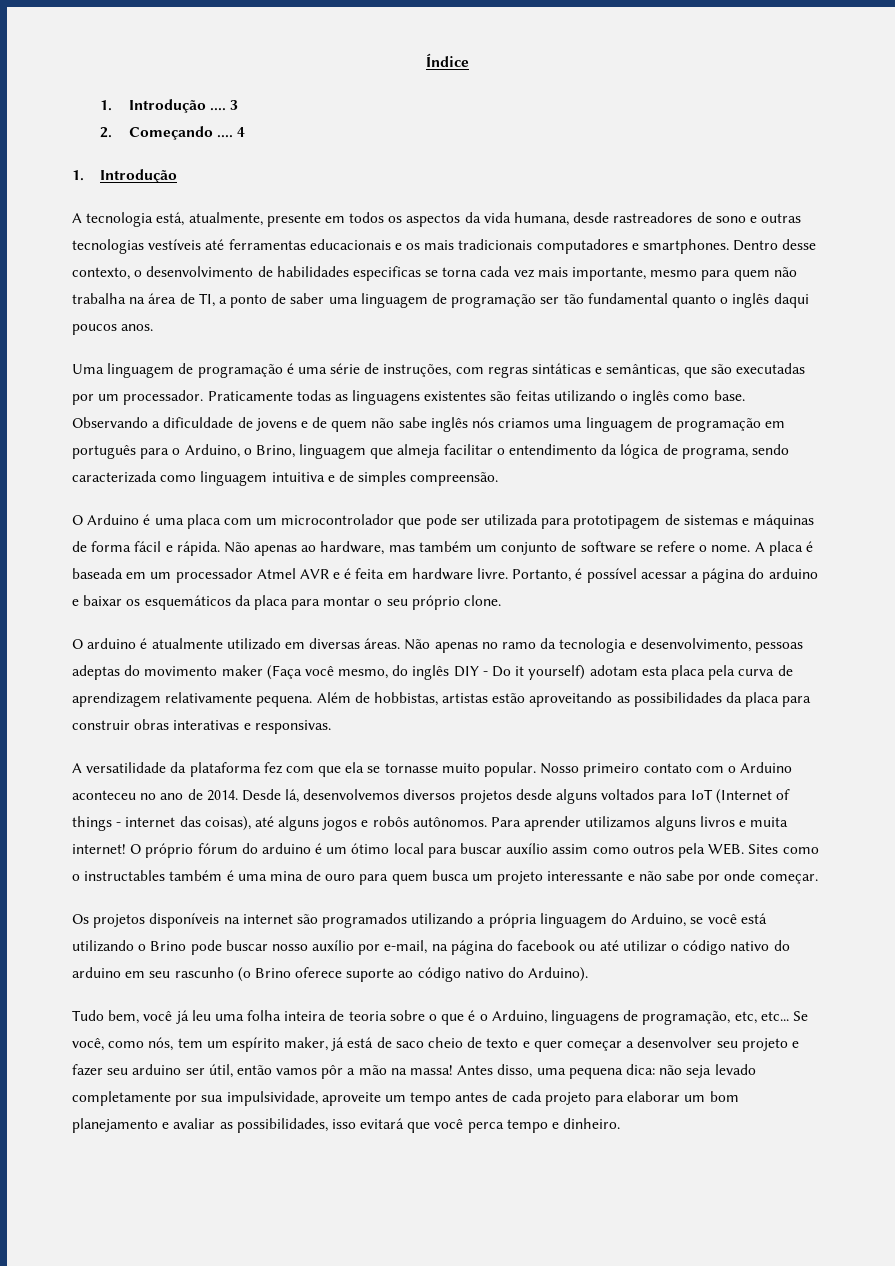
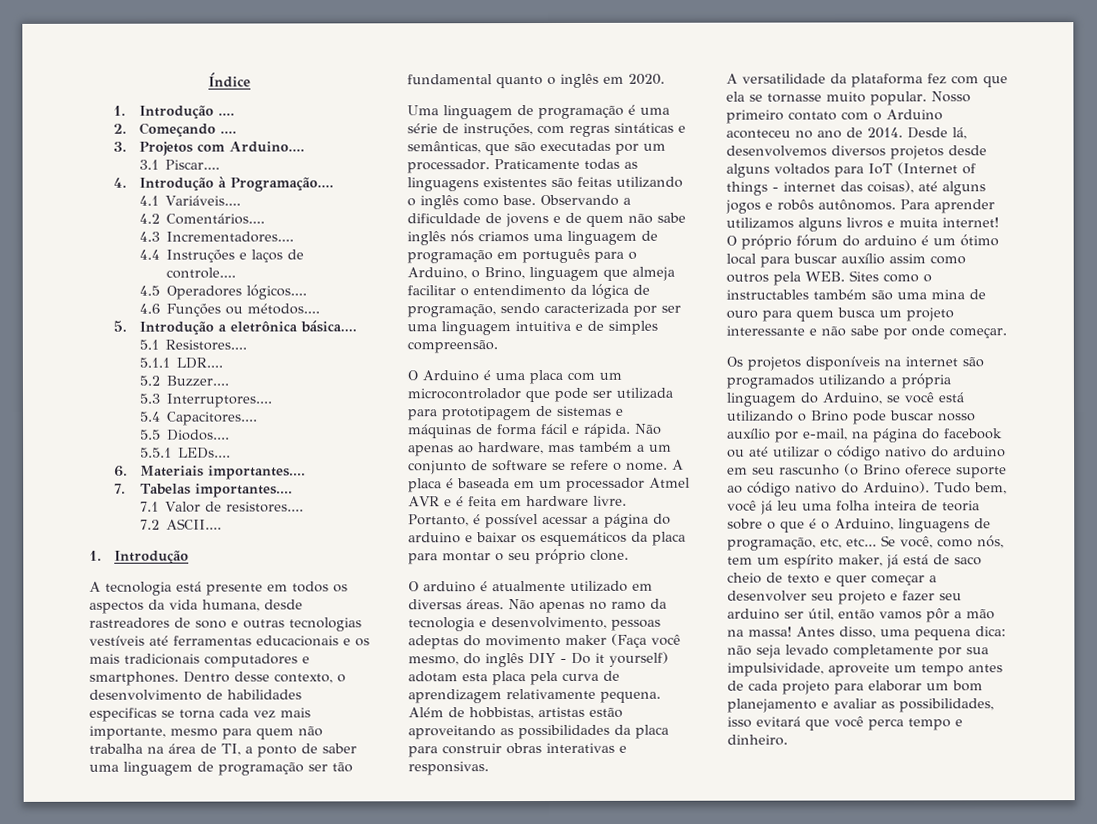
[229,100,238,110] 3 -> (235, 114) none
[236,127,245,137] 4 -> [113,141,305,156] [138,159,220,170] [113,176,334,192] [138,195,241,206] [138,213,265,225] [138,231,294,243] [138,249,304,263] [165,267,236,279] [138,284,307,300] [138,303,320,317] [113,320,357,335] [138,339,247,351] [138,357,223,369] [138,375,229,387] [138,393,272,408] [138,411,258,426] [139,429,230,441] [139,447,231,459] [114,465,306,480] [114,483,293,498] [139,501,305,513] [139,518,222,530] // 3. Projetos com Arduino.... // 3.1 Piscar.... // 4. Introdução à Programação.... // 4.1 Variáveis.... // 4.2 Comentários.... // 4.3 Incrementadores.... // 4.4 Instruções e laços de controle.... // 4.5 Operadores lógicos.... // 4.6 Funções ou métodos.... // 5. Introdução a eletrônica básica.... // 5.1 Resistores.... // 5.1.1 LDR.... // 5.2 Buzzer.... // 5.3 Interruptores.... // 5.4 Capacitores.... // 5.5 Diodos.... // 5.5.1 LEDs.... // 6. Materiais importantes.... // 7. Tabelas importantes.... // 7.1 Valor de resistores.... // 7.2 ASCII....
[156,212,263,226] está, atualmente, -> [176,581,202,592] está
[773,293,809,308] [72,324,154,335] daqui poucos anos. -> [603,73,665,85] em 2020.
[681,447,748,459] programa, -> [407,304,496,318] programação,
[160,475,197,482] como -> [633,305,681,317] [407,324,437,332] por ser uma
(472, 546) none -> [637,444,645,452] a
[226,870,234,881] é -> [871,290,893,301] são
(589, 974) // -> (930, 487) none

